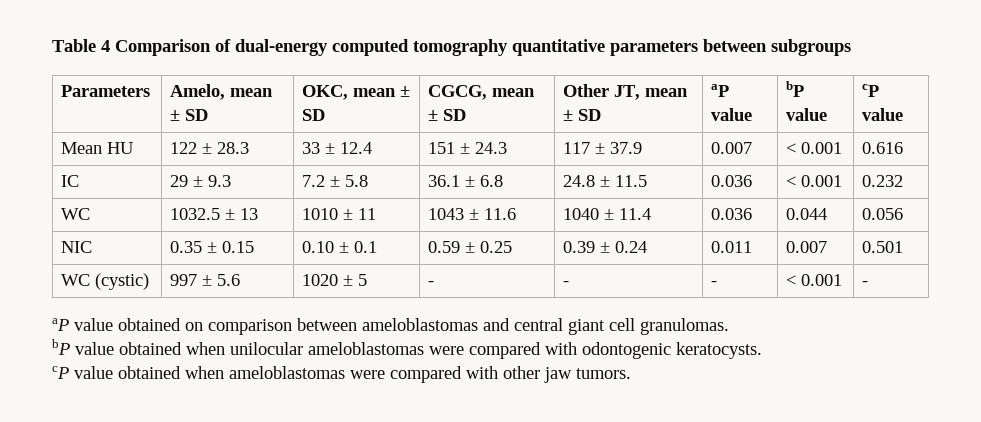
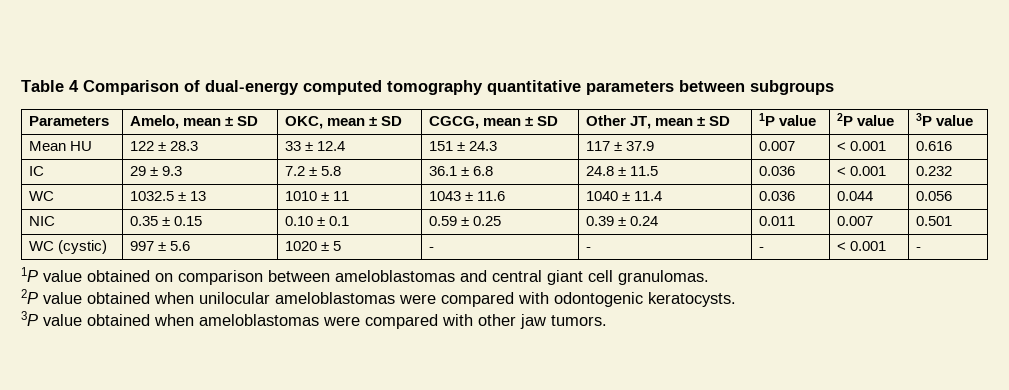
[711,84,730,97] [711,108,753,121] [786,81,805,97] [786,108,828,121] [862,84,880,97] aP value | bP value | cP -> [758,113,816,126] [836,113,894,126] [915,113,932,126] 1P value | 2P value | 3P
[52,318,69,331] aP -> [21,267,38,282] 1P
[52,339,70,355] bP -> [21,289,38,304] 2P
[52,366,69,379] cP -> [21,311,38,326] 3P

